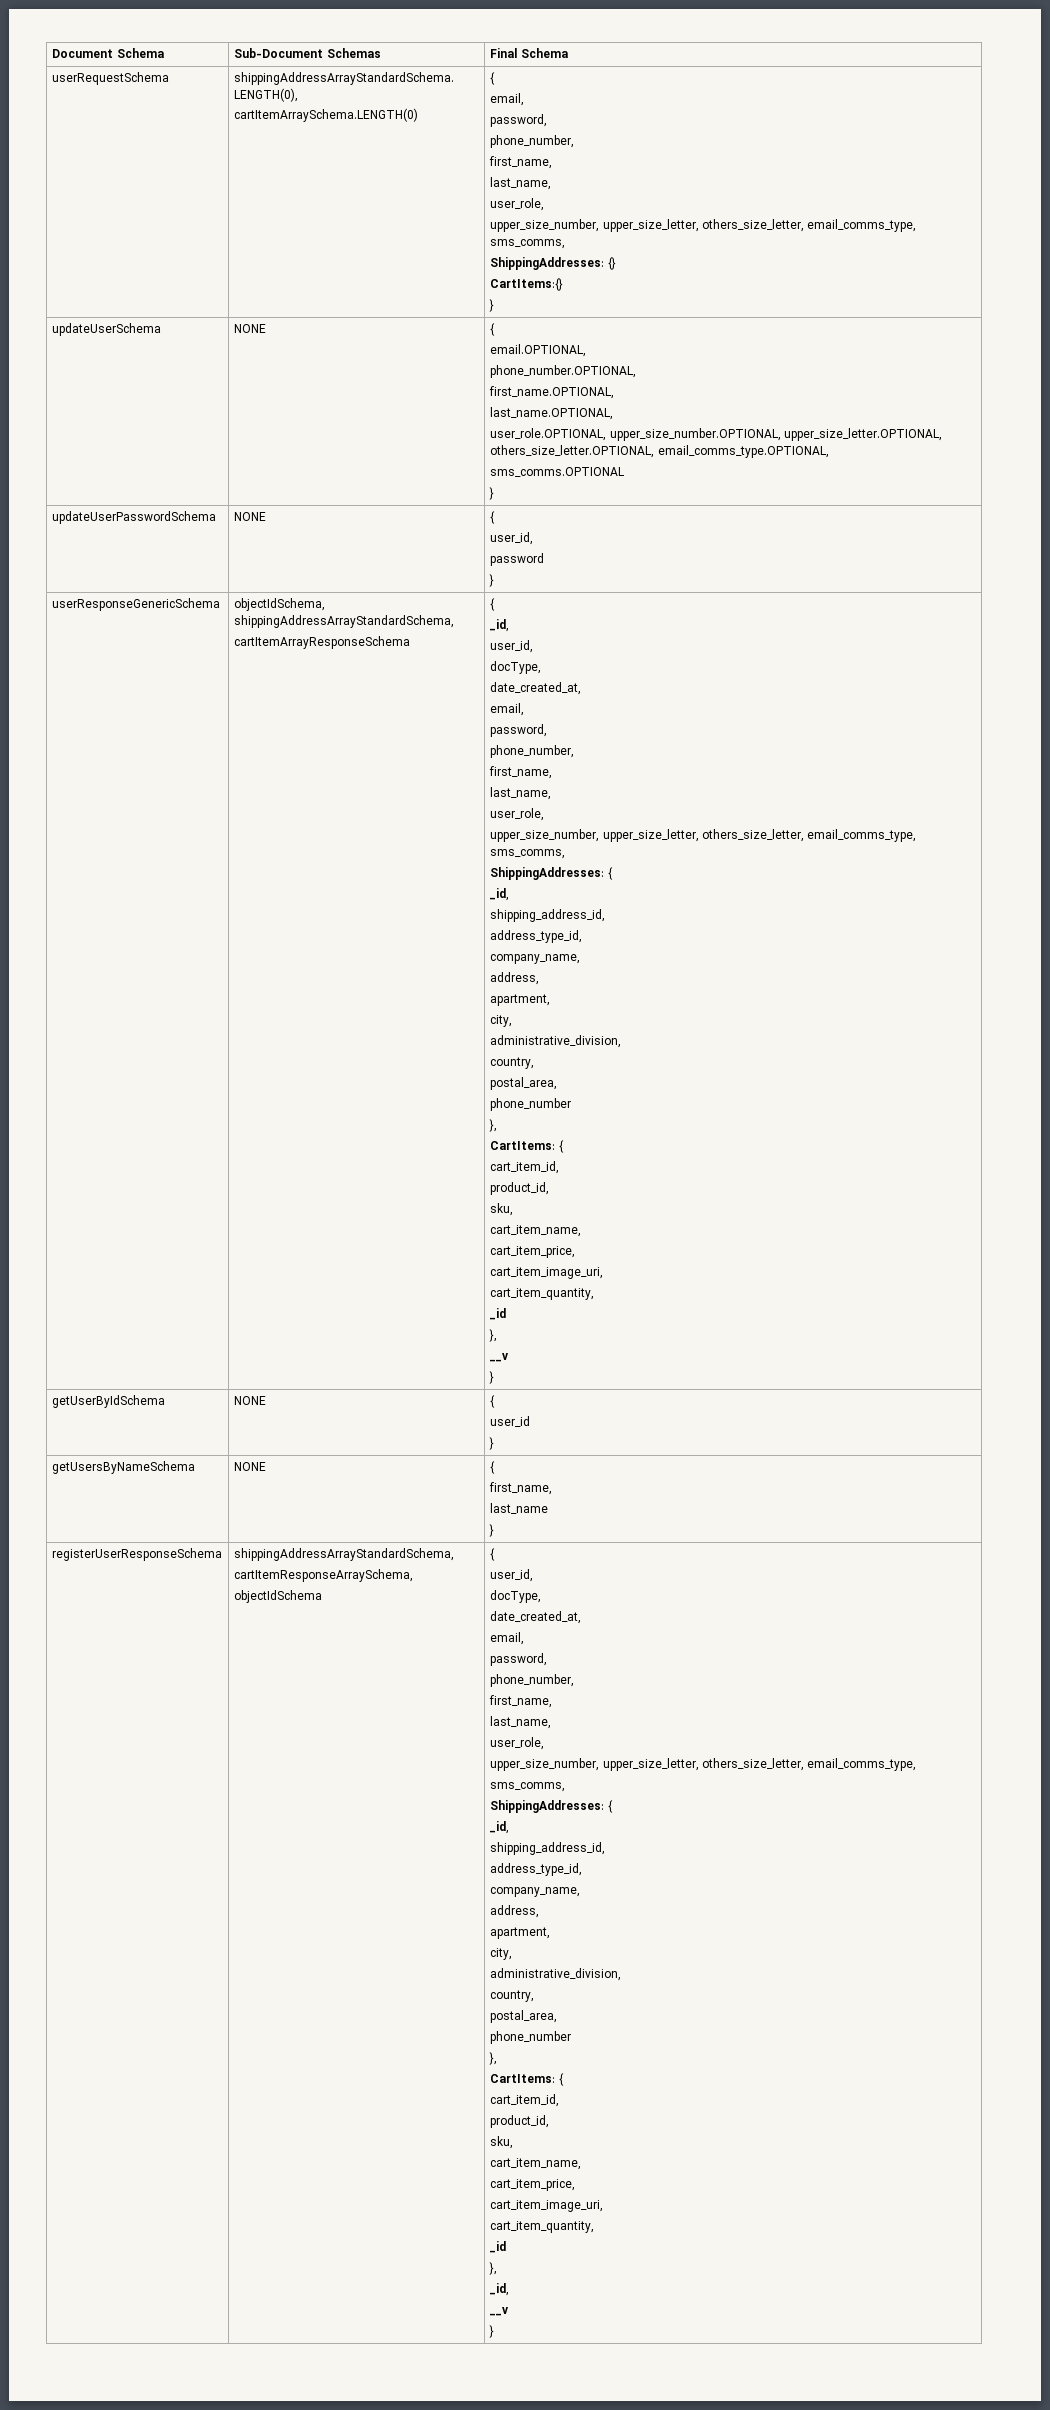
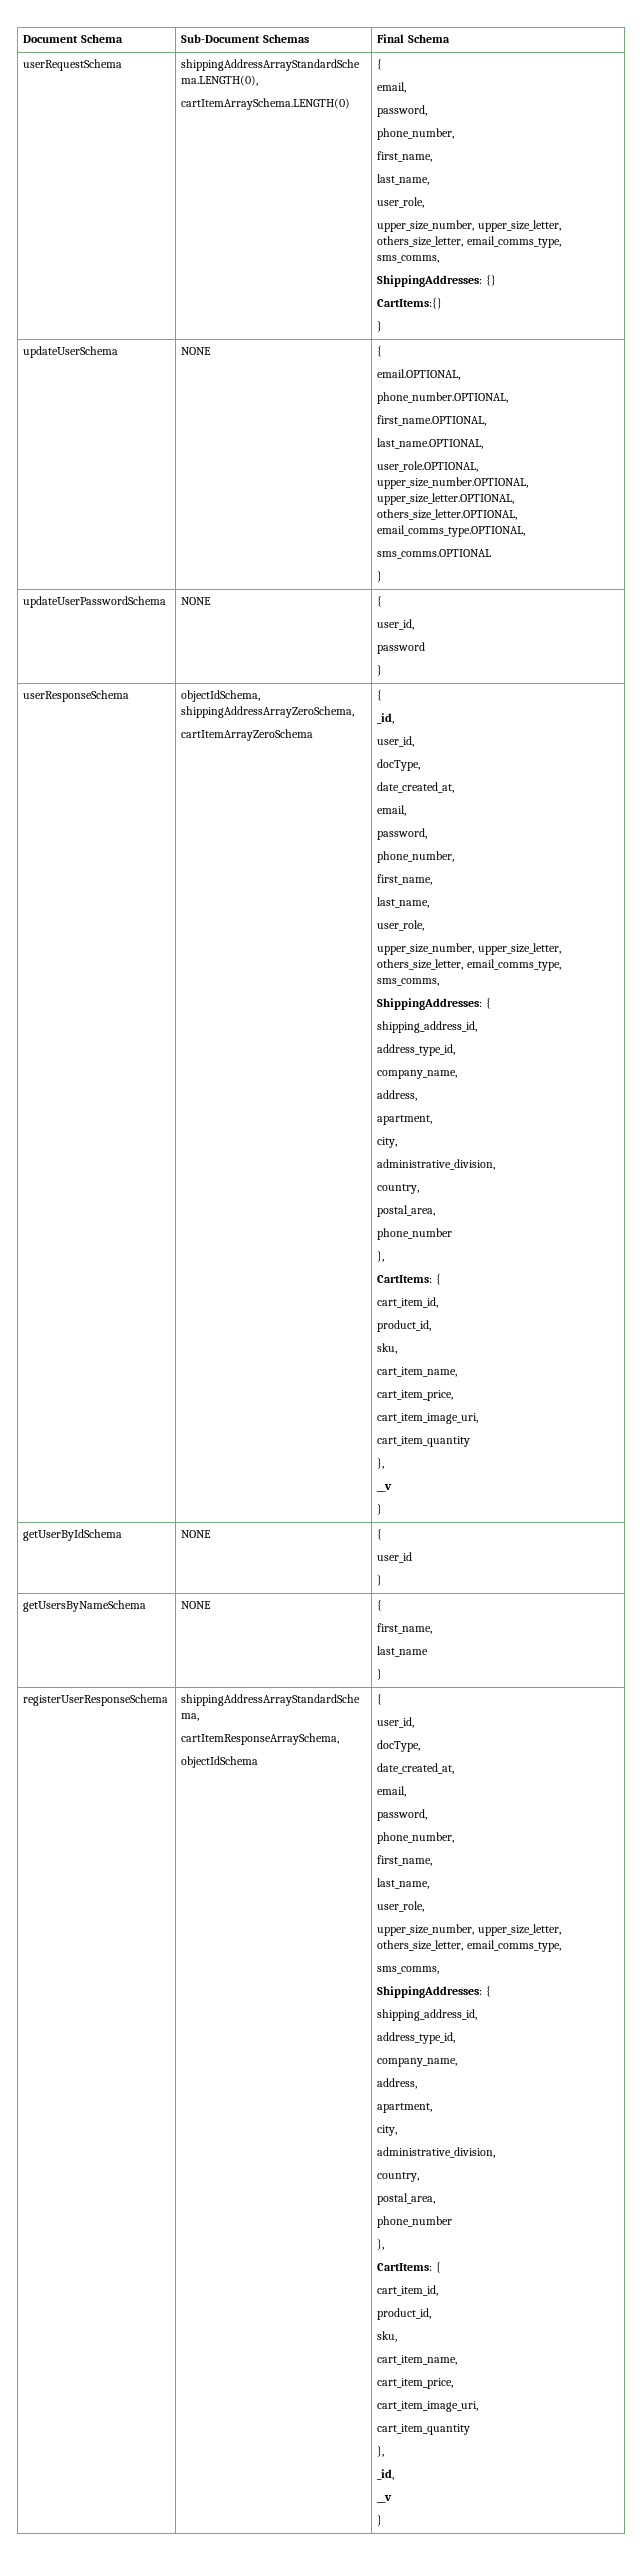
[52,598,221,611] userResponseGenericSchema -> [23,690,130,702] userResponseSchema
[234,615,455,628] [234,636,411,649] shippingAddressArrayStandardSchema, // cartItemArrayResponseSchema -> [181,706,355,718] [181,729,314,741] shippingAddressArrayZeroSchema, // cartItemArrayZeroSchema
[490,888,510,901] // _id, -> (491, 1003) none
[490,1288,595,1300] [490,1308,507,1320] cart_item_quantity, // _id -> [377,1436,471,1447] cart_item_quantity
[490,1821,510,1834] // _id, -> (491, 1991) none
[490,2221,595,2233] [490,2241,507,2253] cart_item_quantity, // _id -> [377,2424,471,2435] cart_item_quantity

